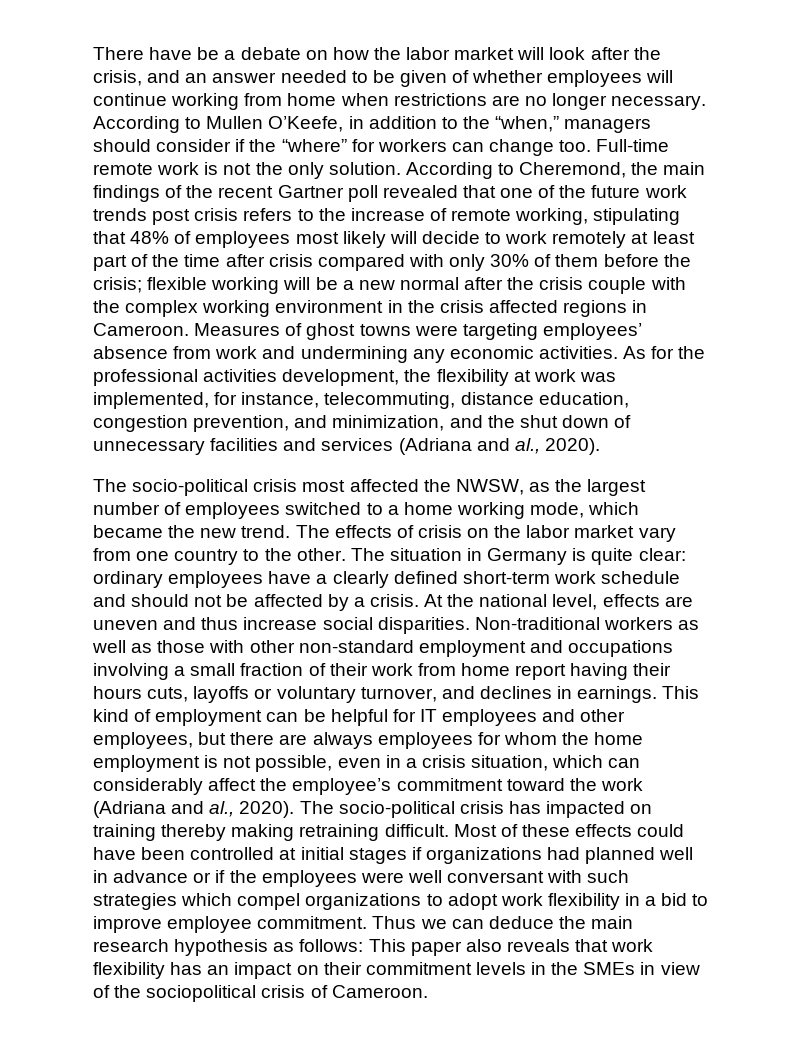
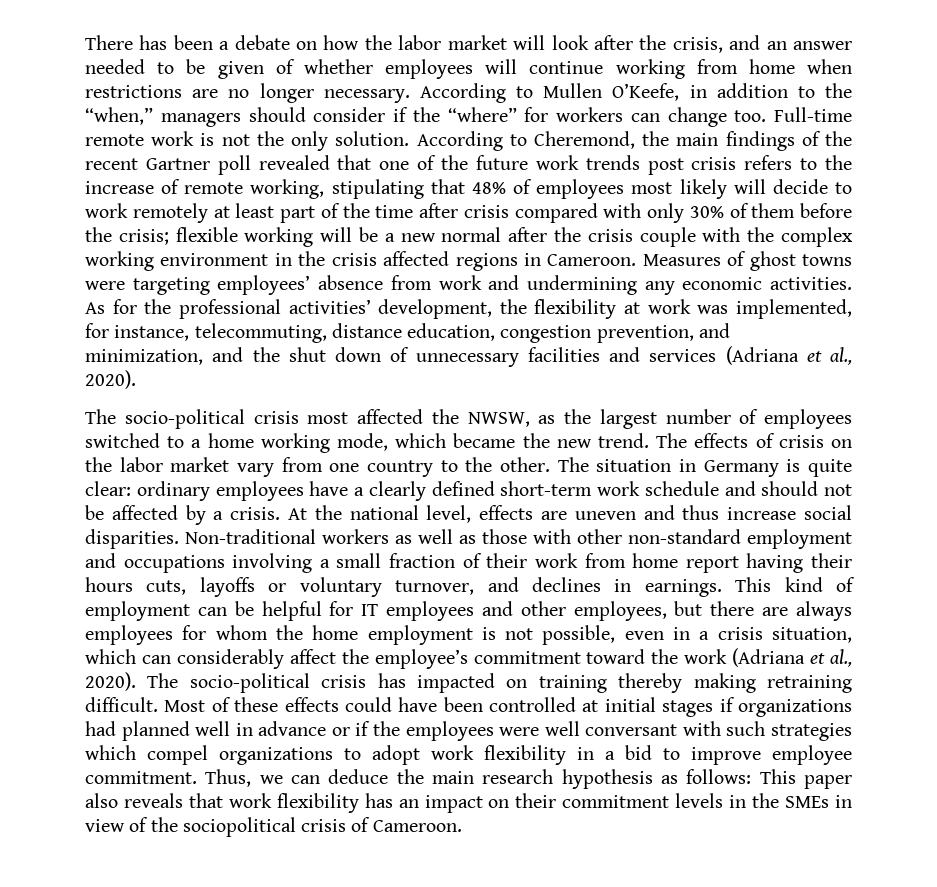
[149,47,220,60] have be -> [139,35,213,50] has been
[203,369,278,382] activities -> [288,299,371,314] activities’
[476,438,510,451] and -> [806,351,822,362] et
[171,801,205,814] and -> [810,653,826,664] et
[372,916,417,929] Thus -> [205,769,252,787] Thus,

